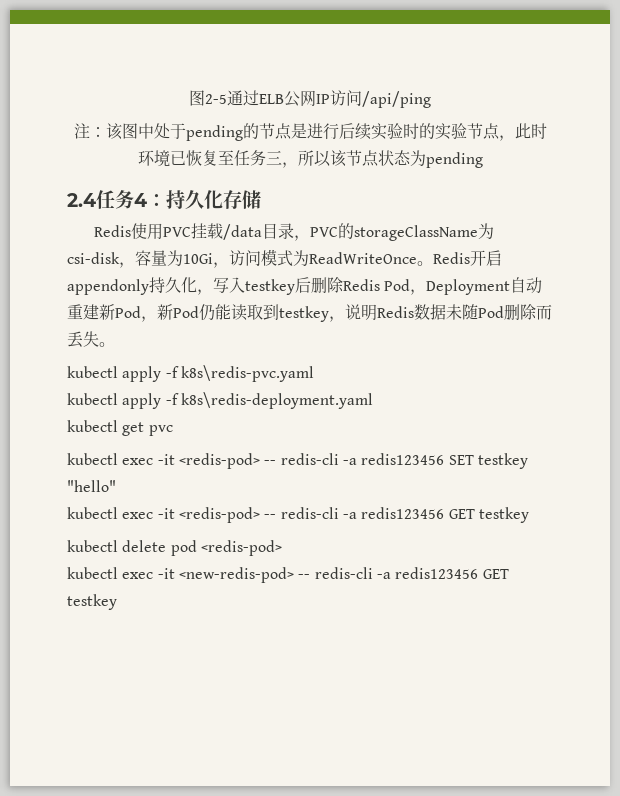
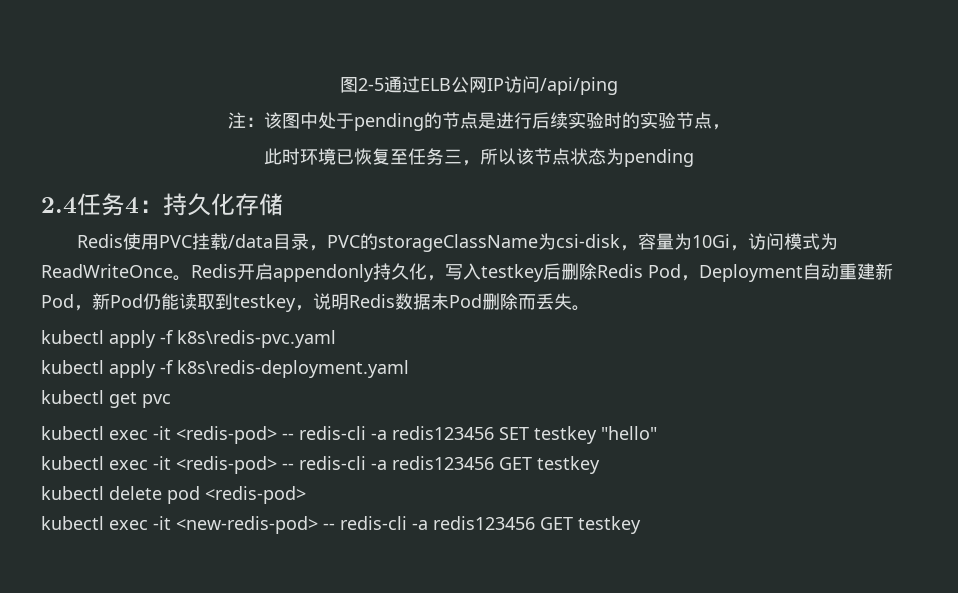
(515, 138) none -> (730, 127) //
[462,304,478,320] 随 -> (449, 301) none

